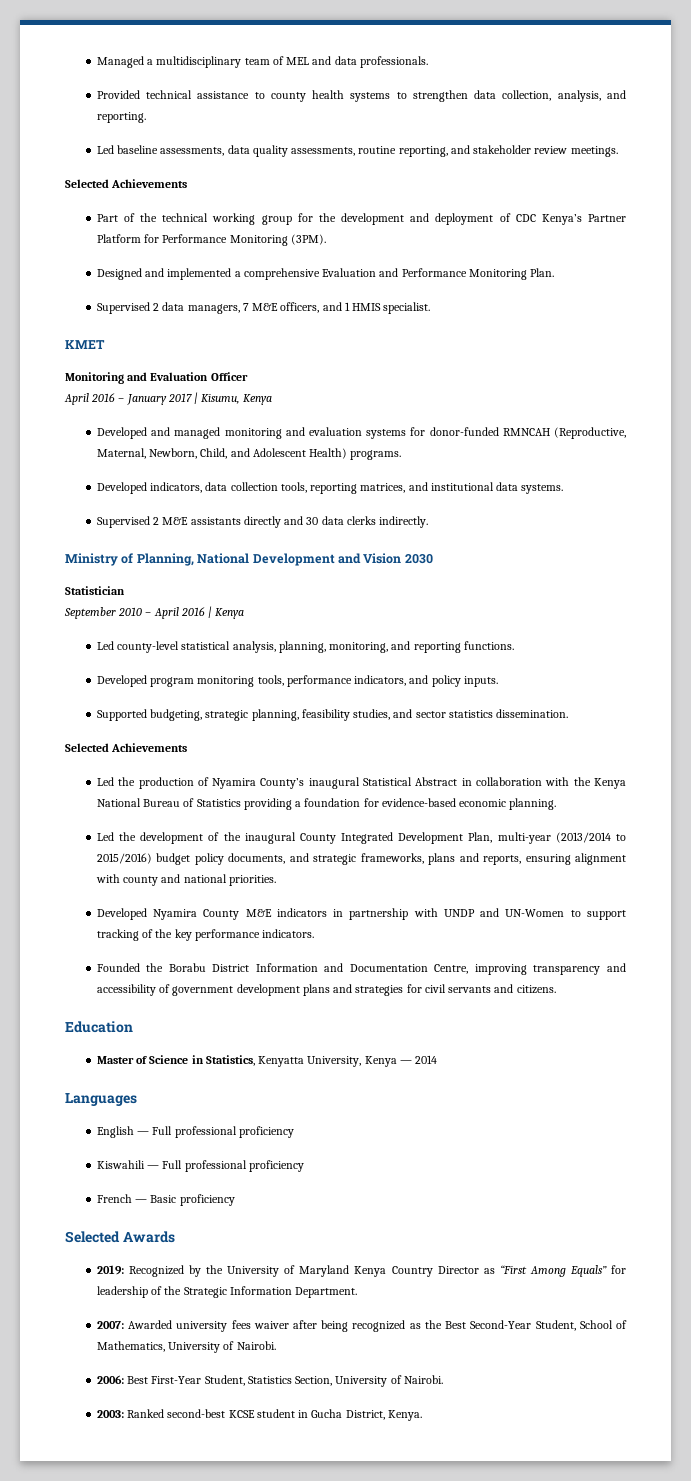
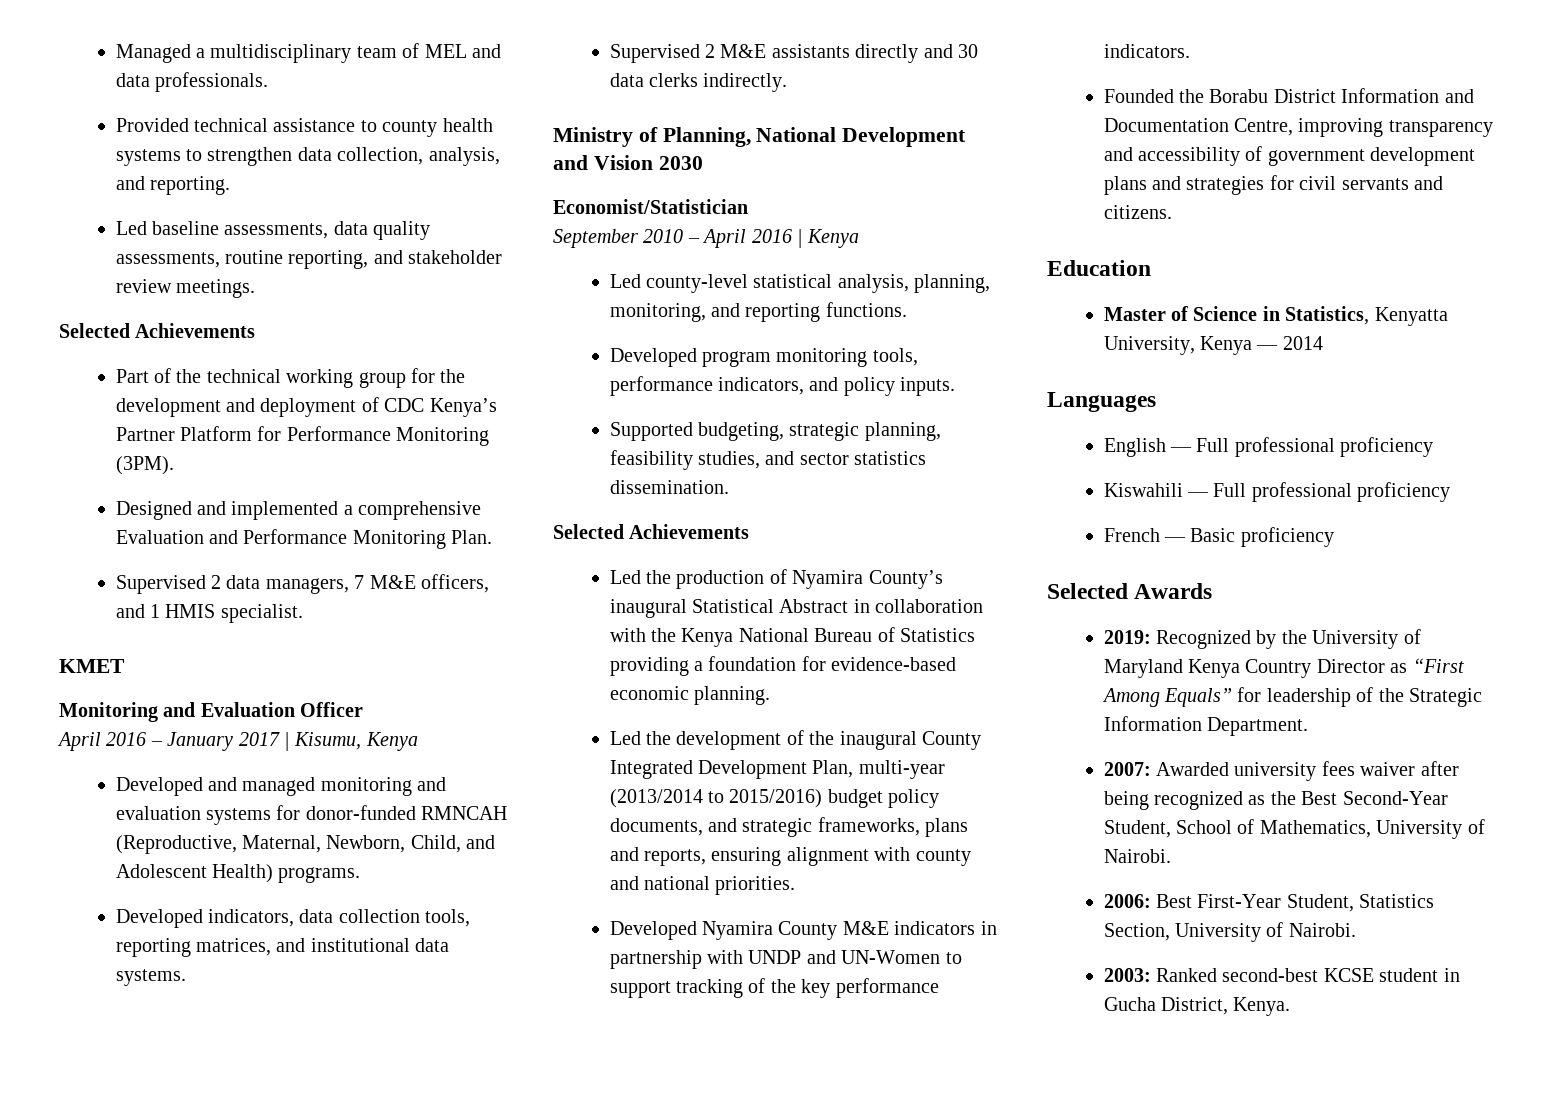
[65,586,125,595] Statistician -> [553,199,748,214] Economist/Statistician

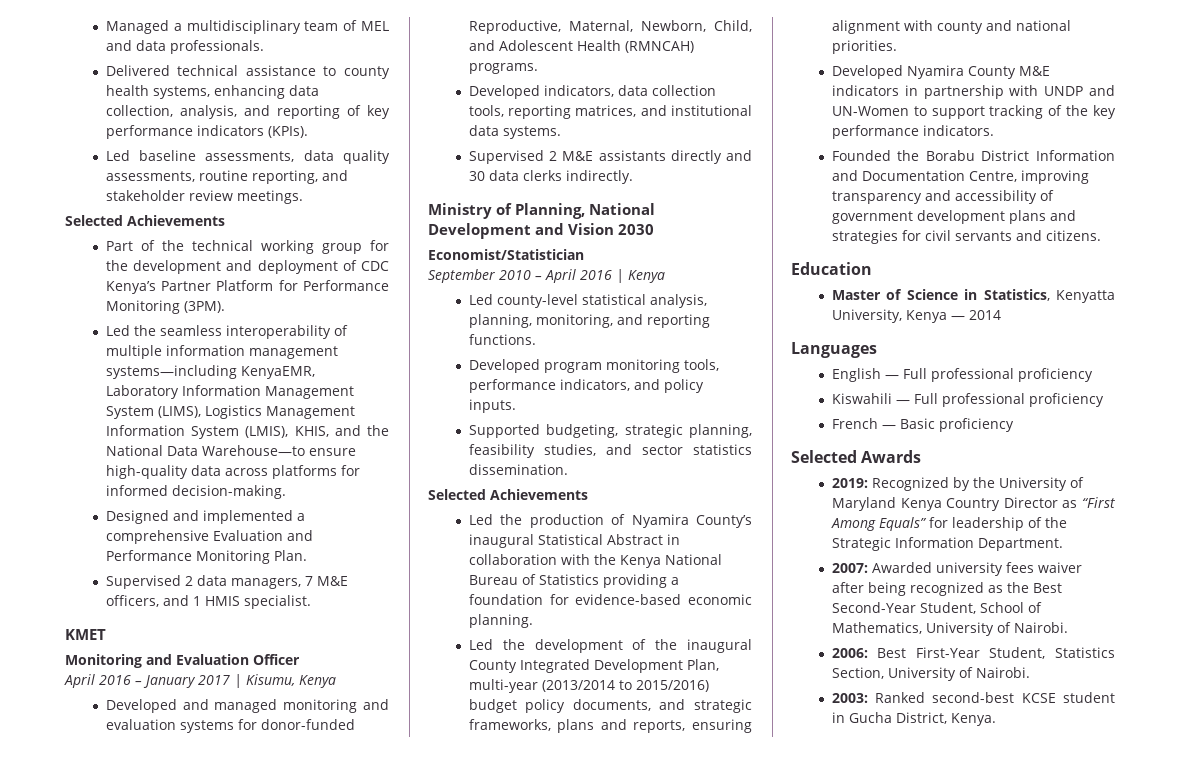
[115,118,189,132] Provided -> [105,65,170,76] Delivered
[115,147,293,166] systems to strengthen -> [152,85,285,99] systems, enhancing
[150,176,231,195] reporting. -> [276,105,390,119] [105,125,308,139] reporting of key performance indicators (KPIs).
(174, 465) none -> [105,325,348,339] [105,345,338,359] [105,365,315,379] [105,385,354,399] [105,405,355,419] [105,425,389,439] [105,445,356,456] [105,465,360,479] [105,485,286,499] // Led the seamless interoperability of multiple information management systems—including KenyaEMR, Laboratory Information Management System (LIMS), Logistics Management Information System (LMIS), KHIS, and the National Data Warehouse—to ensure high-quality data across platforms for informed decision-making.
[421,806,508,820] [115,835,237,854] RMNCAH (Reproductive, -> [468,20,561,34] Reproductive,
[212,864,274,883] Health) -> [576,40,694,53] Health (RMNCAH)

